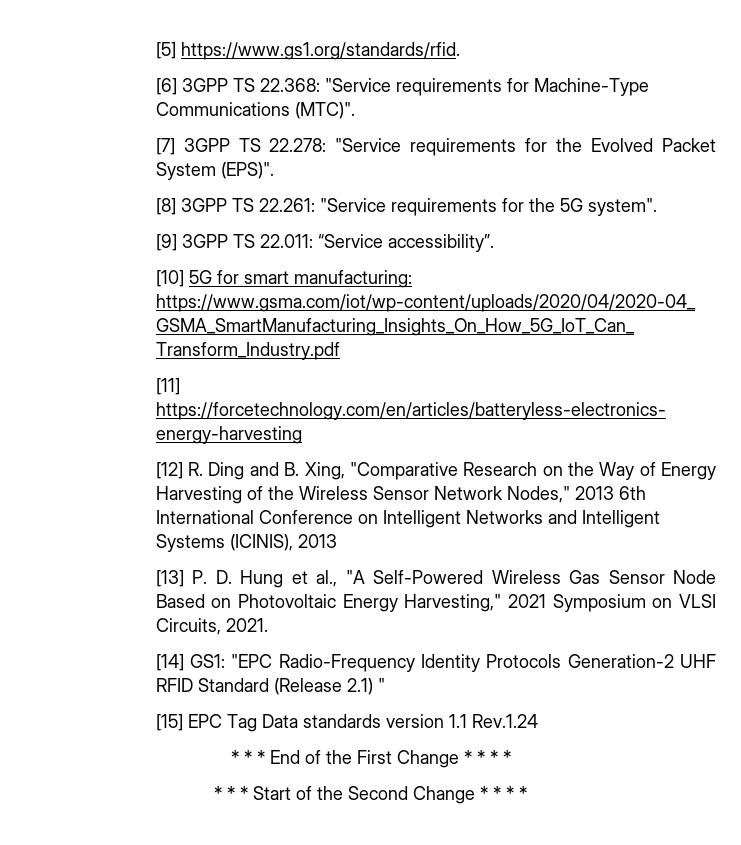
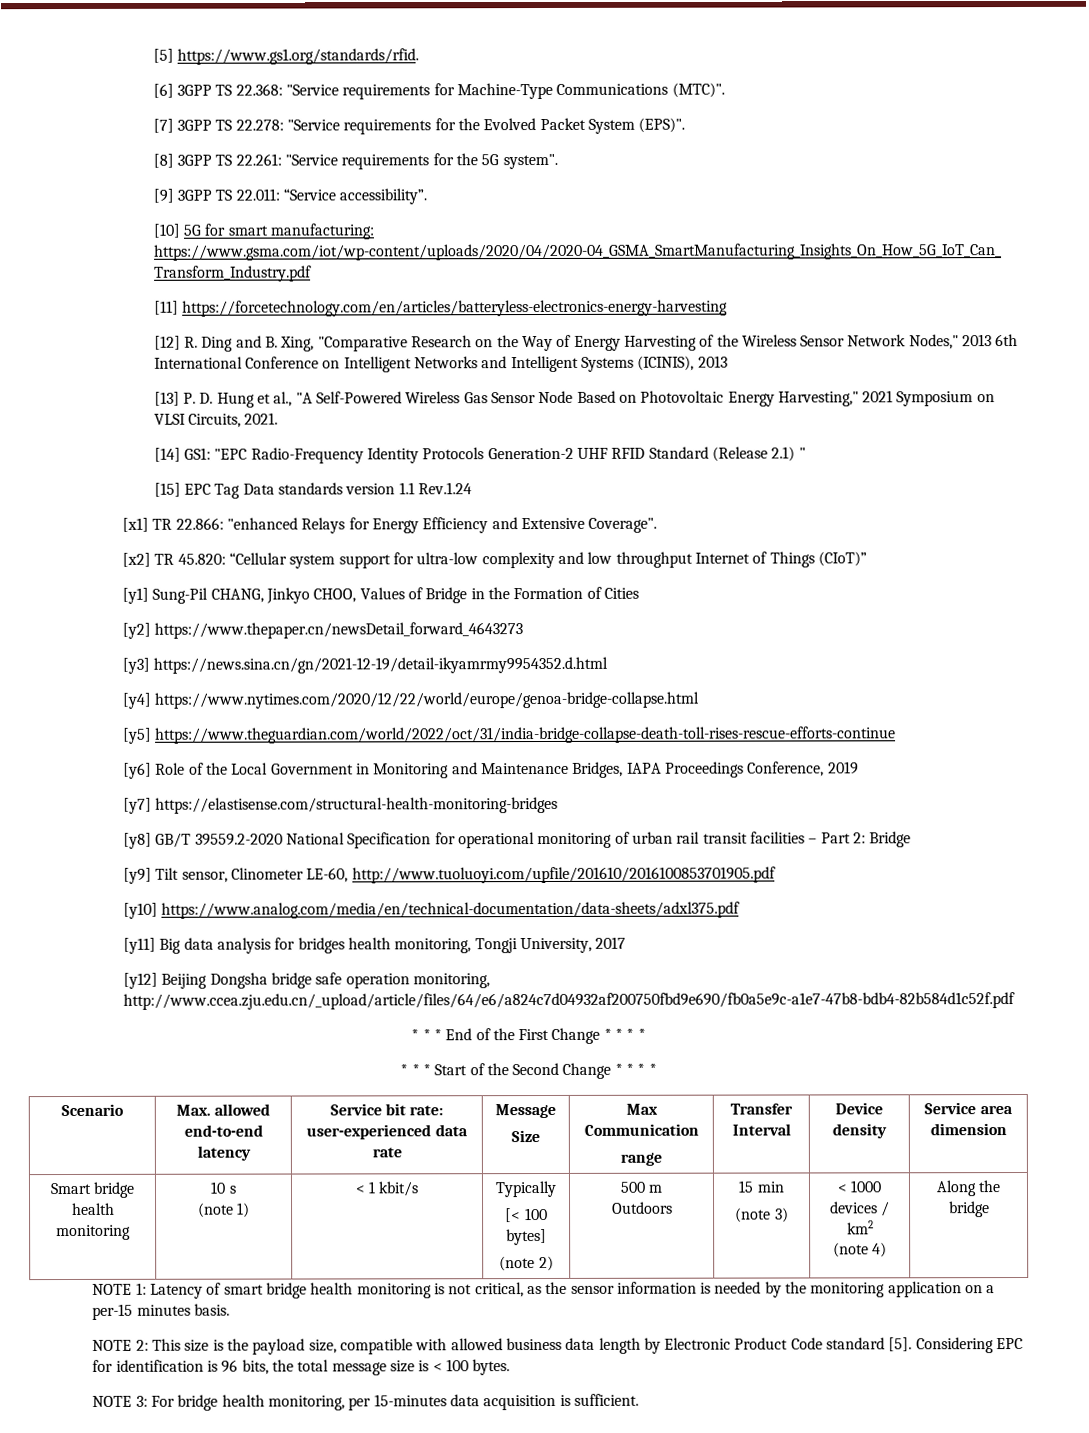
(538, 721) none -> [122,517,658,534] [122,551,867,569] [122,586,639,604] [122,622,524,639] [122,656,609,674] [122,691,700,709] [123,726,897,744] [123,761,859,779] [123,796,559,814] [123,831,912,849] [123,866,776,884] [123,901,741,919] [123,936,627,954] [123,972,490,989] [123,992,1016,1010] // [x1] TR 22.866: "enhanced Relays for Energy Efficiency and Extensive Coverage". // [x2] TR 45.820: “Cellular system support for ultra-low complexity and low throughput Internet of Things (CIoT)” // [y1] Sung-Pil CHANG, Jinkyo CHOO, Values of Bridge in the Formation of Cities // [y2] https://www.thepaper.cn/newsDetail_forward_4643273 // [y3] https://news.sina.cn/gn/2021-12-19/detail-ikyamrmy9954352.d.html // [y4] https://www.nytimes.com/2020/12/22/world/europe/genoa-bridge-collapse.html // [y5] https://www.theguardian.com/world/2022/oct/31/india-bridge-collapse-death-toll-rises-rescue-efforts-continue // [y6] Role of the Local Government in Monitoring and Maintenance Bridges, IAPA Proceedings Conference, 2019 // [y7] https://elastisense.com/structural-health-monitoring-bridges // [y8] GB/T 39559.2-2020 National Specification for operational monitoring of urban rail transit facilities – Part 2: Bridge // [y9] Tilt sensor, Clinometer LE-60, http://www.tuoluoyi.com/upfile/201610/2016100853701905.pdf // [y10] https://www.analog.com/media/en/technical-documentation/data-sheets/adxl375.pdf // [y11] Big data analysis for bridges health monitoring, Tongji University, 2017 // [y12] Beijing Dongsha bridge safe operation monitoring, http://www.ccea.zju.edu.cn/_upload/article/files/64/e6/a824c7d04932af200750fbd9e690/fb0a5e9c-a1e7-47b8-bdb4-82b584d1c52f.pdf
(527, 793) none -> [61,1103,124,1117] [175,1103,271,1116] [183,1124,263,1137] [196,1145,251,1161] [329,1103,444,1116] [306,1124,468,1140] [371,1147,402,1158] [495,1103,556,1119] [511,1130,540,1143] [625,1103,658,1115] [583,1123,699,1136] [620,1152,662,1166] [730,1103,793,1115] [731,1123,791,1136] [835,1102,883,1115] [832,1123,887,1139] [924,1102,1013,1115] [929,1123,1007,1136] [49,1181,136,1198] [71,1202,115,1215] [56,1224,131,1241] [210,1181,236,1194] [197,1202,251,1218] [354,1181,420,1197] [495,1180,557,1198] [505,1207,548,1223] [506,1228,547,1246] [499,1255,554,1272] [619,1181,663,1193] [611,1201,673,1214] [738,1180,784,1193] [735,1207,789,1223] [836,1180,882,1193] [829,1201,891,1217] [846,1220,874,1235] [832,1242,888,1258] [935,1180,1001,1197] [948,1201,990,1218] [92,1281,996,1299] [92,1303,231,1320] [92,1337,1024,1355] [92,1359,511,1376] [92,1393,639,1411] // Scenario | Max. allowed end-to-end latency | Service bit rate: user-experienced data rate | Message // Size | Max Communication // range | Transfer Interval | Device density | Service area dimension // Smart bridge health monitoring | 10 s // (note 1) | < 1 kbit/s | Typically // [< 100 bytes] // (note 2) | 500 m // Outdoors | 15 min // (note 3) | < 1000 devices / km2 // (note 4) | Along the bridge // NOTE 1: Latency of smart bridge health monitoring is not critical, as the sensor information is needed by the monitoring application on a per-15 minutes basis. // NOTE 2: This size is the payload size, compatible with allowed business data length by Electronic Product Code standard [5]. Considering EPC for identification is 96 bits, the total message size is < 100 bytes. // NOTE 3: For bridge health monitoring, per 15-minutes data acquisition is sufficient.

